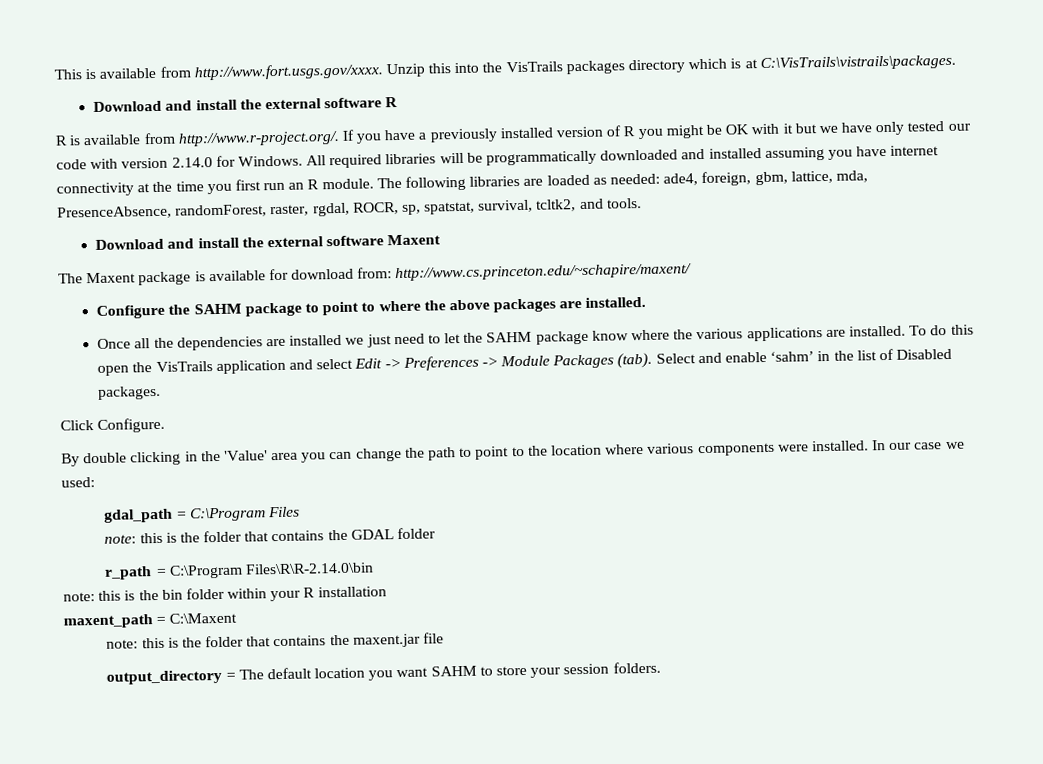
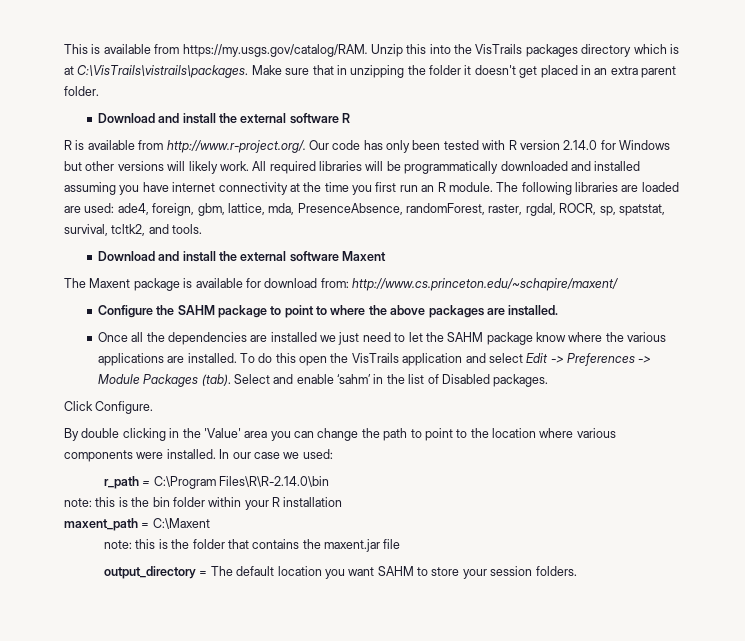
[193,63,383,81] http://www.fort.usgs.gov/xxxx. -> [182,44,368,57] https://my.usgs.gov/catalog/RAM.
(956, 63) none -> [251,65,676,78] [64,86,99,96] Make sure that in unzipping the folder it doesn't get placed in an extra parent folder.
[341,121,971,144] [56,155,303,170] If you have a previously installed version of R you might be OK with it but we have only tested our code with version 2.14.0 for Windows. -> [308,140,670,153] [64,161,249,174] Our code has only been tested with R version 2.14.0 for Windows but other versions will likely work.
[592,173,660,185] as needed: -> [64,203,115,213] are used:
[104,506,300,523] [104,527,437,544] // gdal_path = C:\Program Files // note: this is the folder that contains the GDAL folder -> (333, 454) none

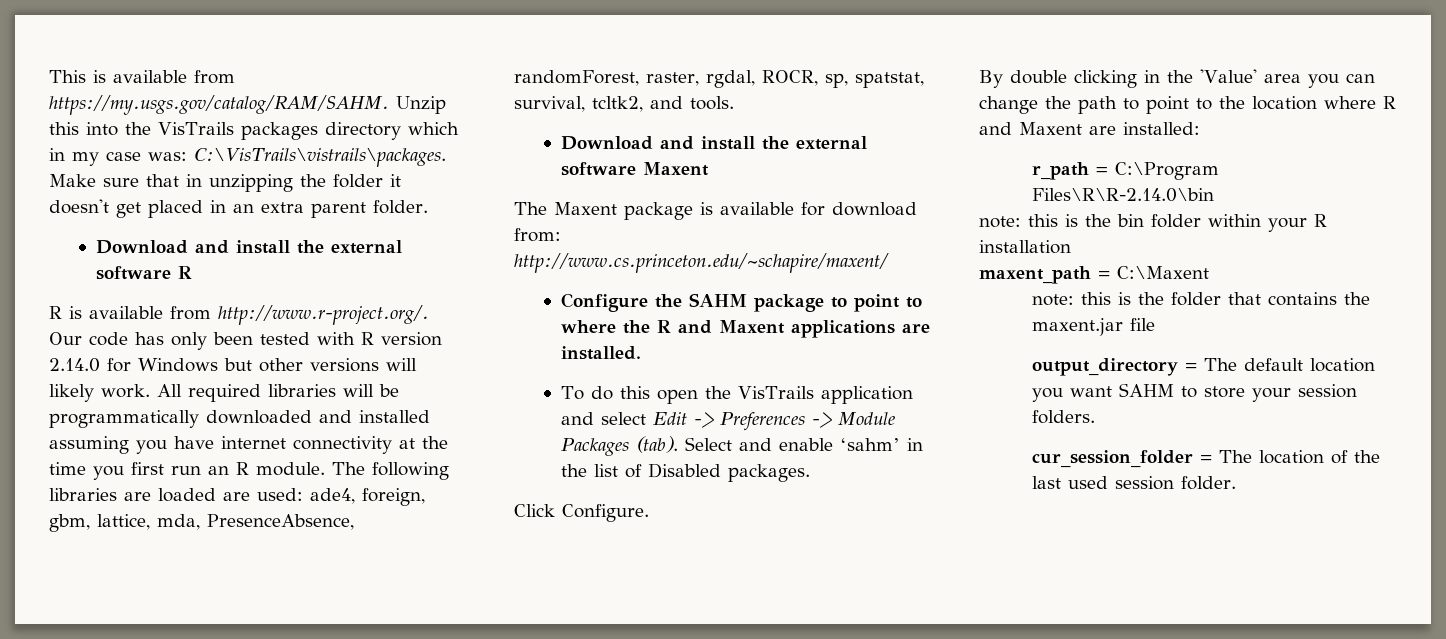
[182,44,368,57] https://my.usgs.gov/catalog/RAM. -> [49,95,389,115] https://my.usgs.gov/catalog/RAM/SAHM.
[669,44,679,54] [64,66,74,75] is at -> [49,148,187,166] in my case was:
[390,305,559,318] [97,332,667,345] [97,353,237,366] above packages are installed. // Once all the dependencies are installed we just need to let the SAHM package know where the various applications are installed. -> [657,320,931,338] [561,346,642,360] R and Maxent applications are installed. //
[576,428,616,438] [64,449,333,462] various components were installed. In our case we used: -> [1383,96,1396,109] [979,122,1200,135] R and Maxent are installed:
(577, 571) none -> [1031,450,1380,468] [1031,476,1236,490] // cur_session_folder = The location of the last used session folder.

